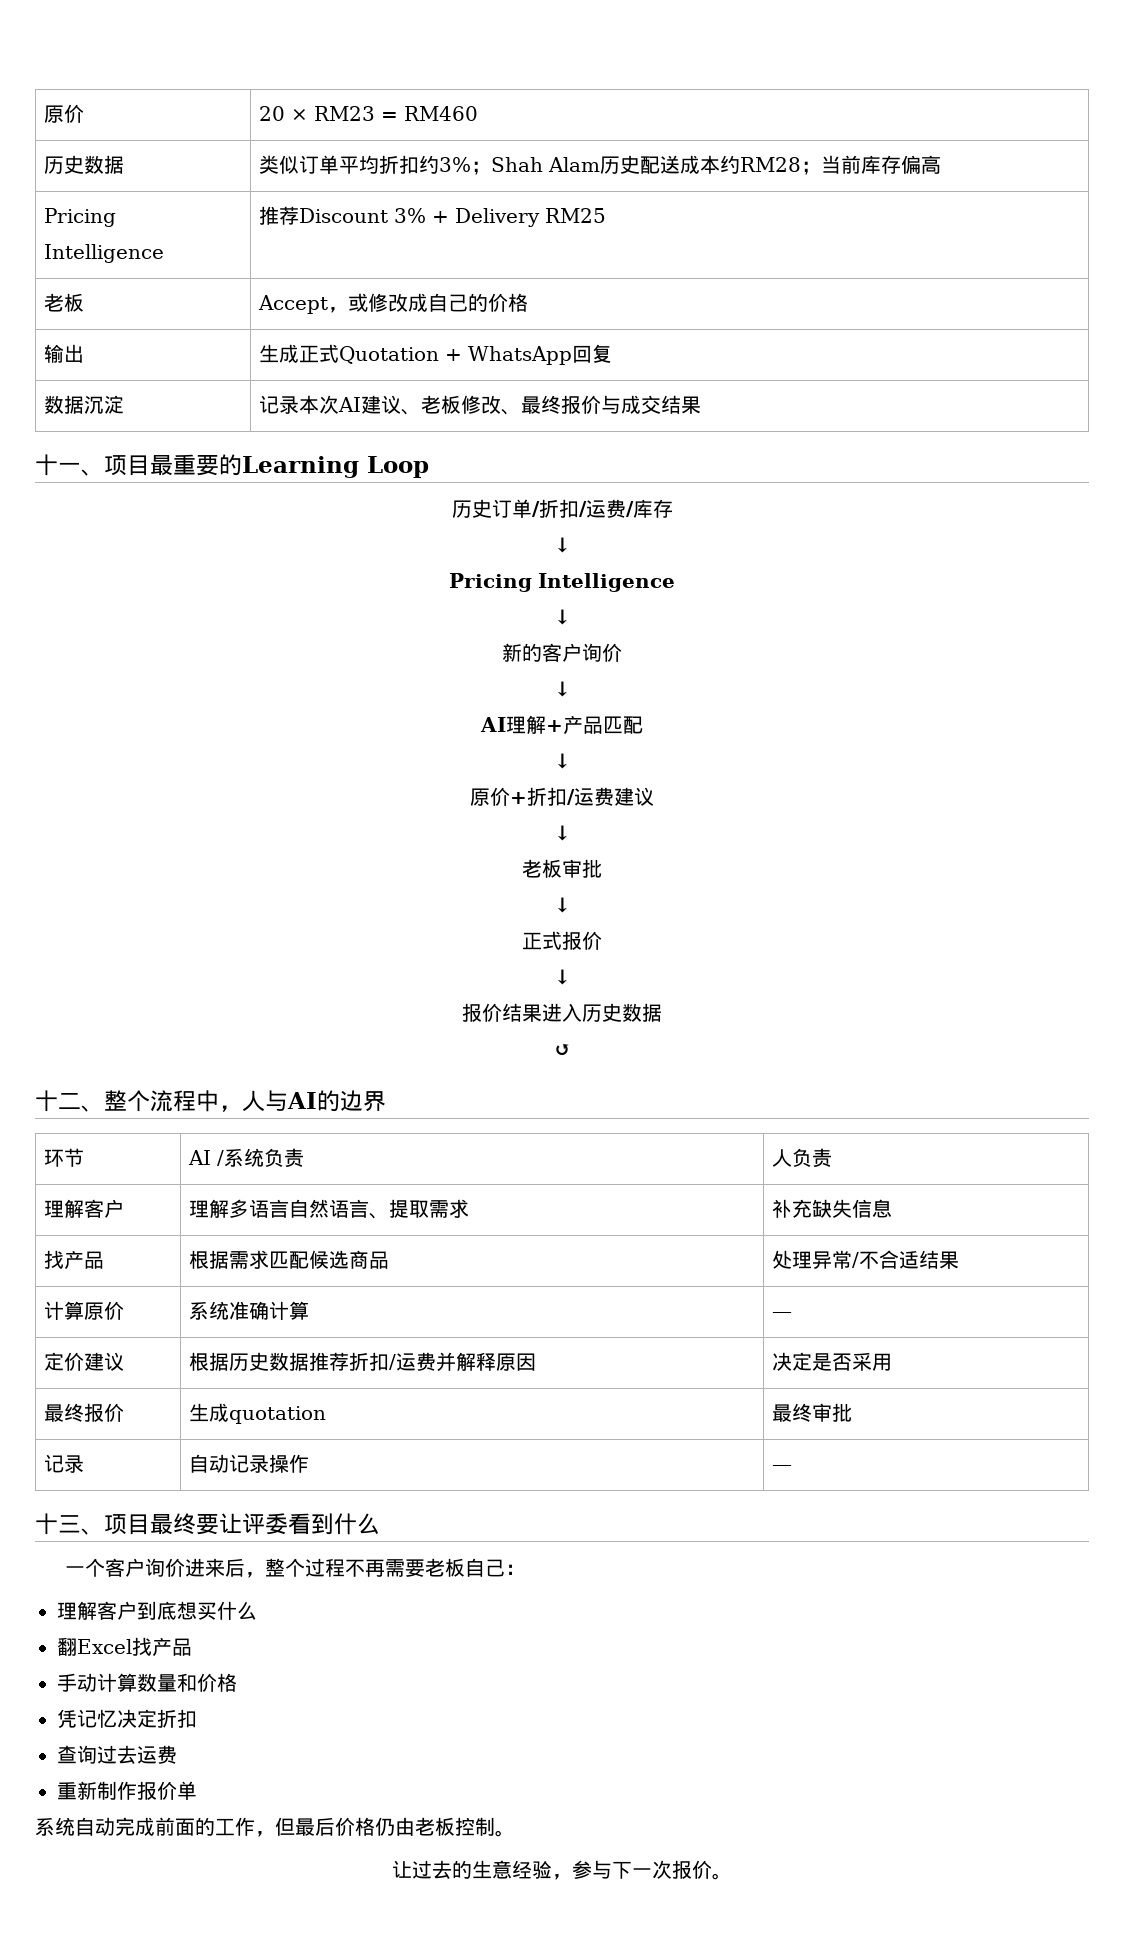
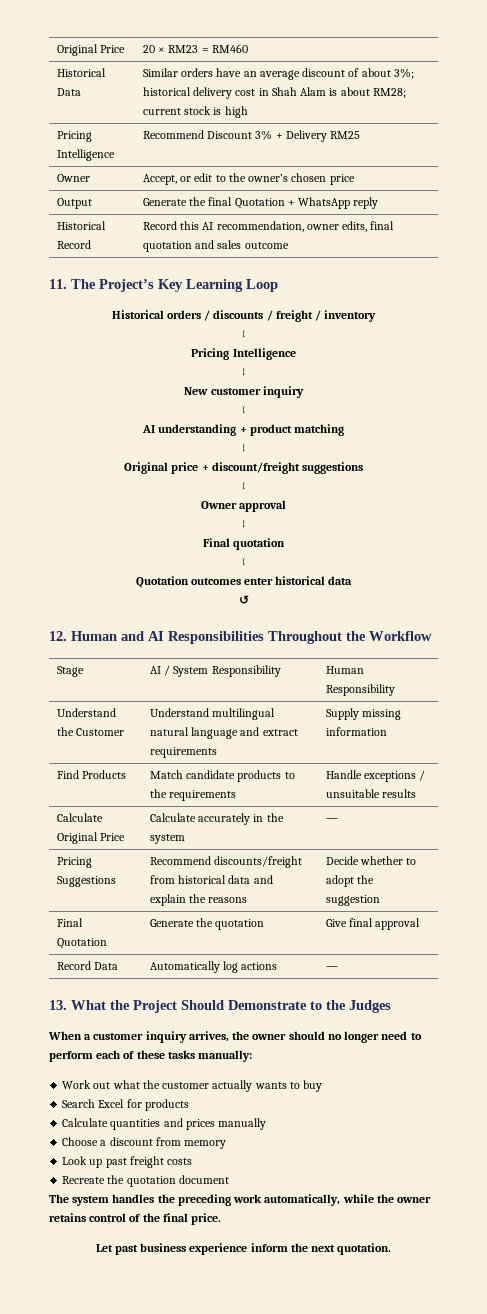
[44,104,85,123] 原价 -> [56,44,126,56] Original Price
[44,155,125,174] [259,155,942,175] 历史数据 | 类似订单平均折扣约3%；Shah Alam历史配送成本约RM28；当前库存偏高 -> [56,68,106,77] [56,88,81,96] [142,68,414,80] [142,87,406,99] [142,106,248,118] Historical Data | Similar orders have an average discount of about 3%; historical delivery cost in Shah Alam is about RM28; current stock is high
[259,206,300,225] 推荐 -> [142,130,204,139] Recommend
[44,293,85,312] [258,293,529,314] [44,344,85,363] [259,344,613,365] [44,395,125,414] [259,395,702,415] [35,454,429,478] [451,499,673,518] 老板 | Accept，或修改成自己的价格 // 输出 | 生成正式Quotation + WhatsApp回复 // 数据沉淀 | 记录本次AI建议、老板修改、最终报价与成交结果 // 十一、项目最重要的Learning Loop // 历史订单/折扣/运费/库存 -> [56,174,90,182] [142,173,355,185] [56,198,92,209] [142,197,379,209] [56,221,106,230] [56,240,91,249] [142,221,395,232] [142,240,289,252] [49,279,278,292] [111,310,377,322] Owner | Accept, or edit to the owner’s chosen price // Output | Generate the final Quotation + WhatsApp reply // Historical Record | Record this AI recommendation, owner edits, final quotation and sales outcome // 11. The Project’s Key Learning Loop // Historical orders / discounts / freight / inventory
[502,643,622,662] 新的客户询价 -> [184,386,304,398] New customer inquiry
[506,715,643,734] [553,753,571,769] [470,787,654,806] [553,825,571,841] [522,859,602,878] [553,897,571,913] [522,931,602,950] [553,969,571,985] [462,1003,662,1022] [553,1044,571,1056] [35,1090,386,1112] [44,1148,85,1167] [188,1148,305,1168] [772,1148,833,1168] [44,1199,125,1218] [189,1199,470,1219] [772,1199,893,1218] [44,1250,105,1269] [189,1250,390,1269] [772,1250,960,1269] [44,1301,125,1320] [189,1301,310,1320] [772,1312,793,1318] [44,1352,125,1371] [189,1352,537,1372] [772,1352,893,1371] [44,1403,125,1422] [189,1403,327,1424] [772,1403,853,1422] [44,1454,85,1473] [189,1454,310,1473] [772,1465,793,1471] [35,1513,380,1535] [65,1558,526,1578] [57,1601,257,1620] [57,1637,192,1656] [57,1673,237,1692] [57,1709,197,1728] [57,1745,177,1764] [57,1781,197,1800] [35,1817,515,1837] [392,1860,732,1880] 理解+产品匹配 // ↓ // 原价+折扣/运费建议 // ↓ // 老板审批 // ↓ // 正式报价 // ↓ // 报价结果进入历史数据 // ↺ // 十二、整个流程中，人与AI的边界 // 环节 | AI /系统负责 | 人负责 // 理解客户 | 理解多语言自然语言、提取需求 | 补充缺失信息 // 找产品 | 根据需求匹配候选商品 | 处理异常/不合适结果 // 计算原价 | 系统准确计算 | — // 定价建议 | 根据历史数据推荐折扣/运费并解释原因 | 决定是否采用 // 最终报价 | 生成quotation | 最终审批 // 记录 | 自动记录操作 | — // 十三、项目最终要让评委看到什么 // 一个客户询价进来后，整个过程不再需要老板自己： // 理解客户到底想买什么 // 翻Excel找产品 // 手动计算数量和价格 // 凭记忆决定折扣 // 查询过去运费 // 重新制作报价单 // 系统自动完成前面的工作，但最后价格仍由老板控制。 // 让过去的生意经验，参与下一次报价。 -> [158,424,344,436] [241,444,246,452] [124,462,363,474] [241,482,246,490] [200,500,287,512] [241,520,246,528] [202,538,286,550] [241,558,246,566] [135,576,353,588] [238,595,249,604] [49,631,432,644] [56,666,84,677] [149,665,281,677] [325,666,364,674] [325,684,395,696] [56,708,116,717] [56,727,125,736] [149,708,276,720] [149,727,298,739] [149,747,217,758] [325,708,402,720] [325,727,387,736] [56,770,127,779] [149,770,295,782] [149,789,237,801] [325,770,426,782] [325,789,417,798] [56,813,103,822] [56,832,126,844] [149,813,284,825] [149,834,185,844] [325,818,338,822] [56,857,92,868] [56,876,116,887] [149,856,303,868] [149,875,273,884] [149,894,248,906] [325,856,417,865] [325,875,375,887] [325,895,380,906] [56,918,83,927] [56,938,107,949] [149,918,265,930] [325,918,421,930] [56,961,119,970] [149,961,278,973] [325,966,338,970] [49,1000,391,1013] [48,1031,422,1043] [49,1050,253,1062] [62,1080,323,1092] [62,1099,189,1111] [62,1118,267,1130] [62,1137,227,1149] [62,1156,193,1168] [62,1175,229,1187] [49,1194,432,1206] [49,1213,222,1225] [95,1243,392,1255] understanding + product matching // ↓ // Original price + discount/freight suggestions // ↓ // Owner approval // ↓ // Final quotation // ↓ // Quotation outcomes enter historical data // ↺ // 12. Human and AI Responsibilities Throughout the Workflow // Stage | AI / System Responsibility | Human Responsibility // Understand the Customer | Understand multilingual natural language and extract requirements | Supply missing information // Find Products | Match candidate products to the requirements | Handle exceptions / unsuitable results // Calculate Original Price | Calculate accurately in the system | — // Pricing Suggestions | Recommend discounts/freight from historical data and explain the reasons | Decide whether to adopt the suggestion // Final Quotation | Generate the quotation | Give final approval // Record Data | Automatically log actions | — // 13. What the Project Should Demonstrate to the Judges // When a customer inquiry arrives, the owner should no longer need to perform each of these tasks manually: // Work out what the customer actually wants to buy // Search Excel for products // Calculate quantities and prices manually // Choose a discount from memory // Look up past freight costs // Recreate the quotation document // The system handles the preceding work automatically, while the owner retains control of the final price. // Let past business experience inform the next quotation.

